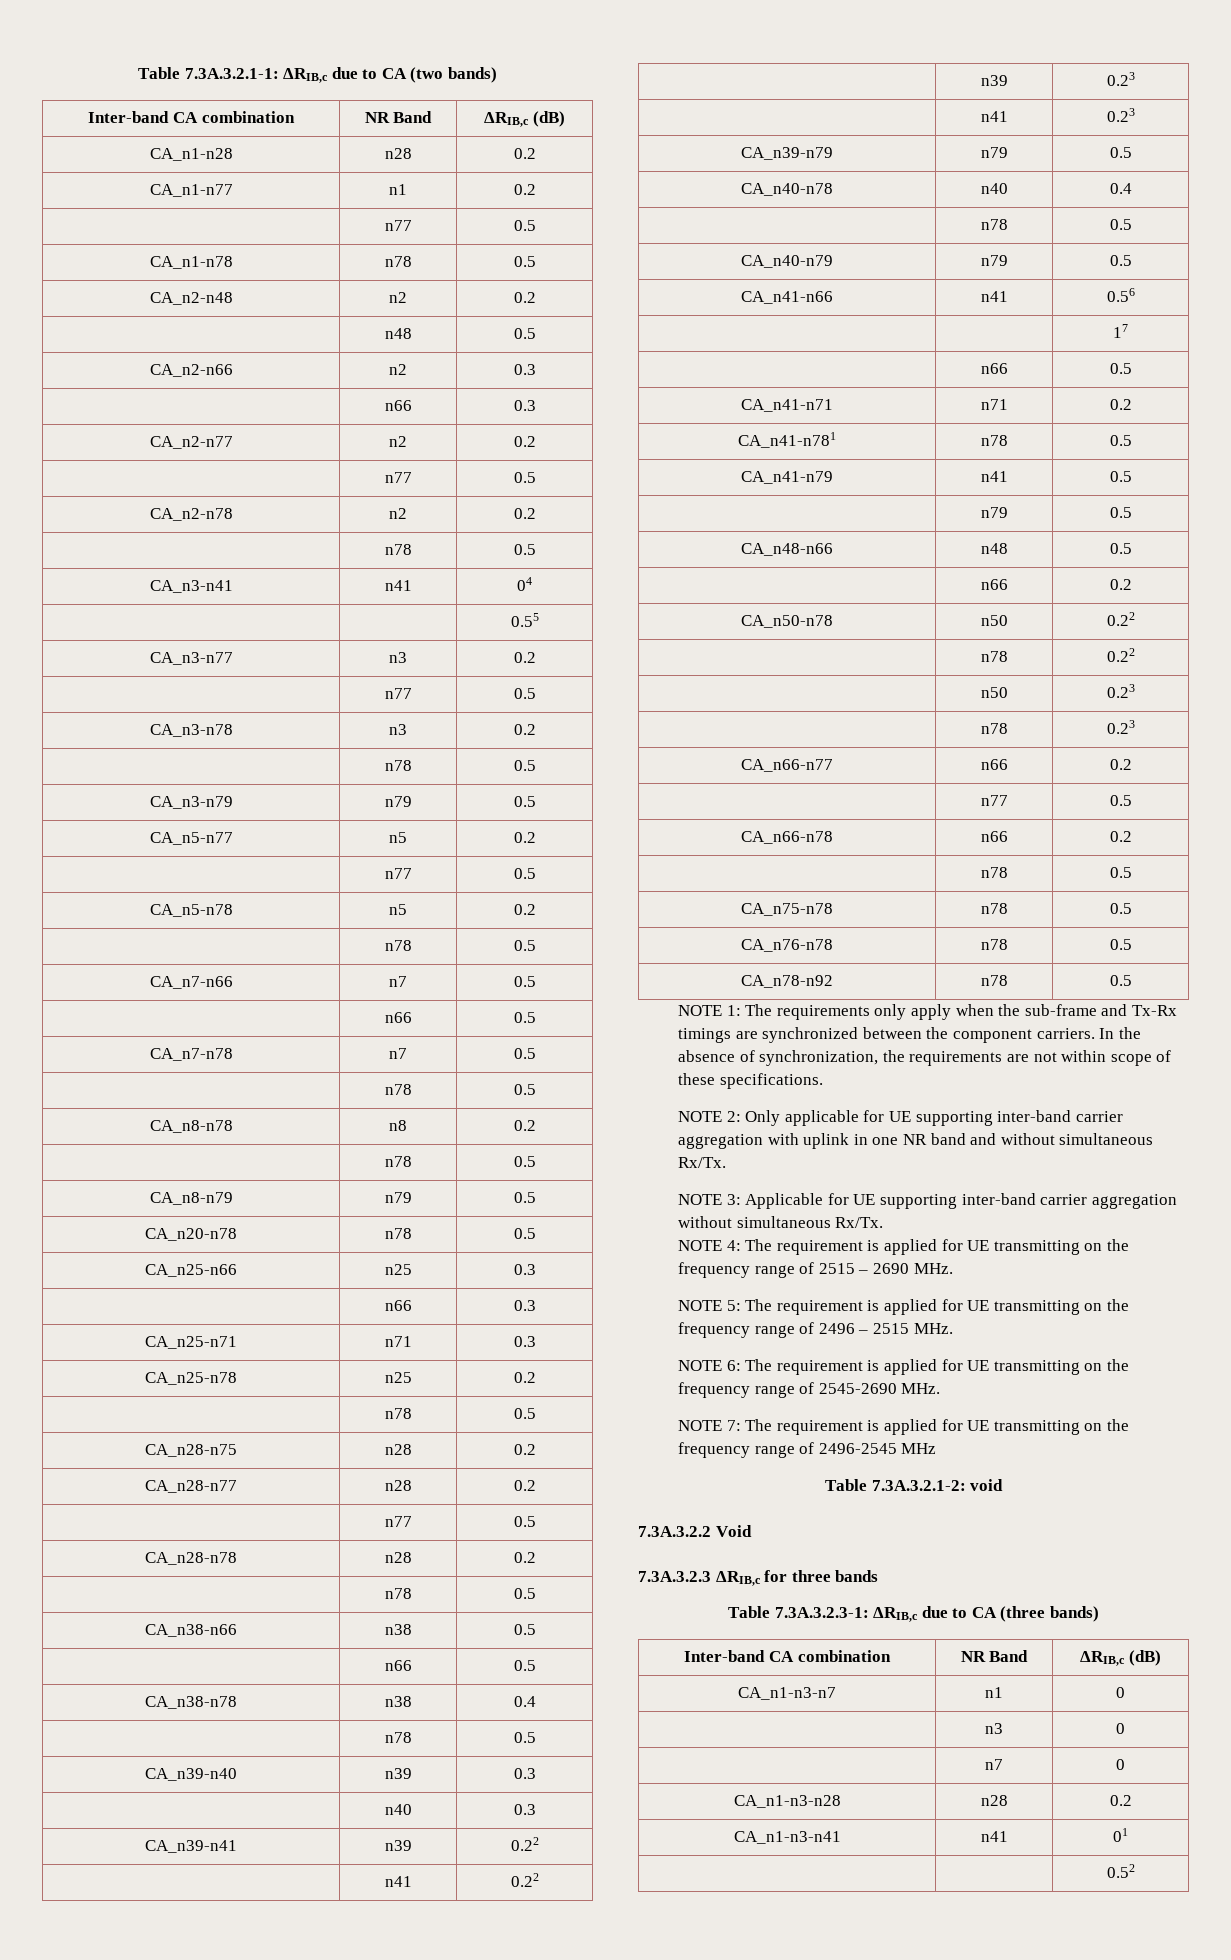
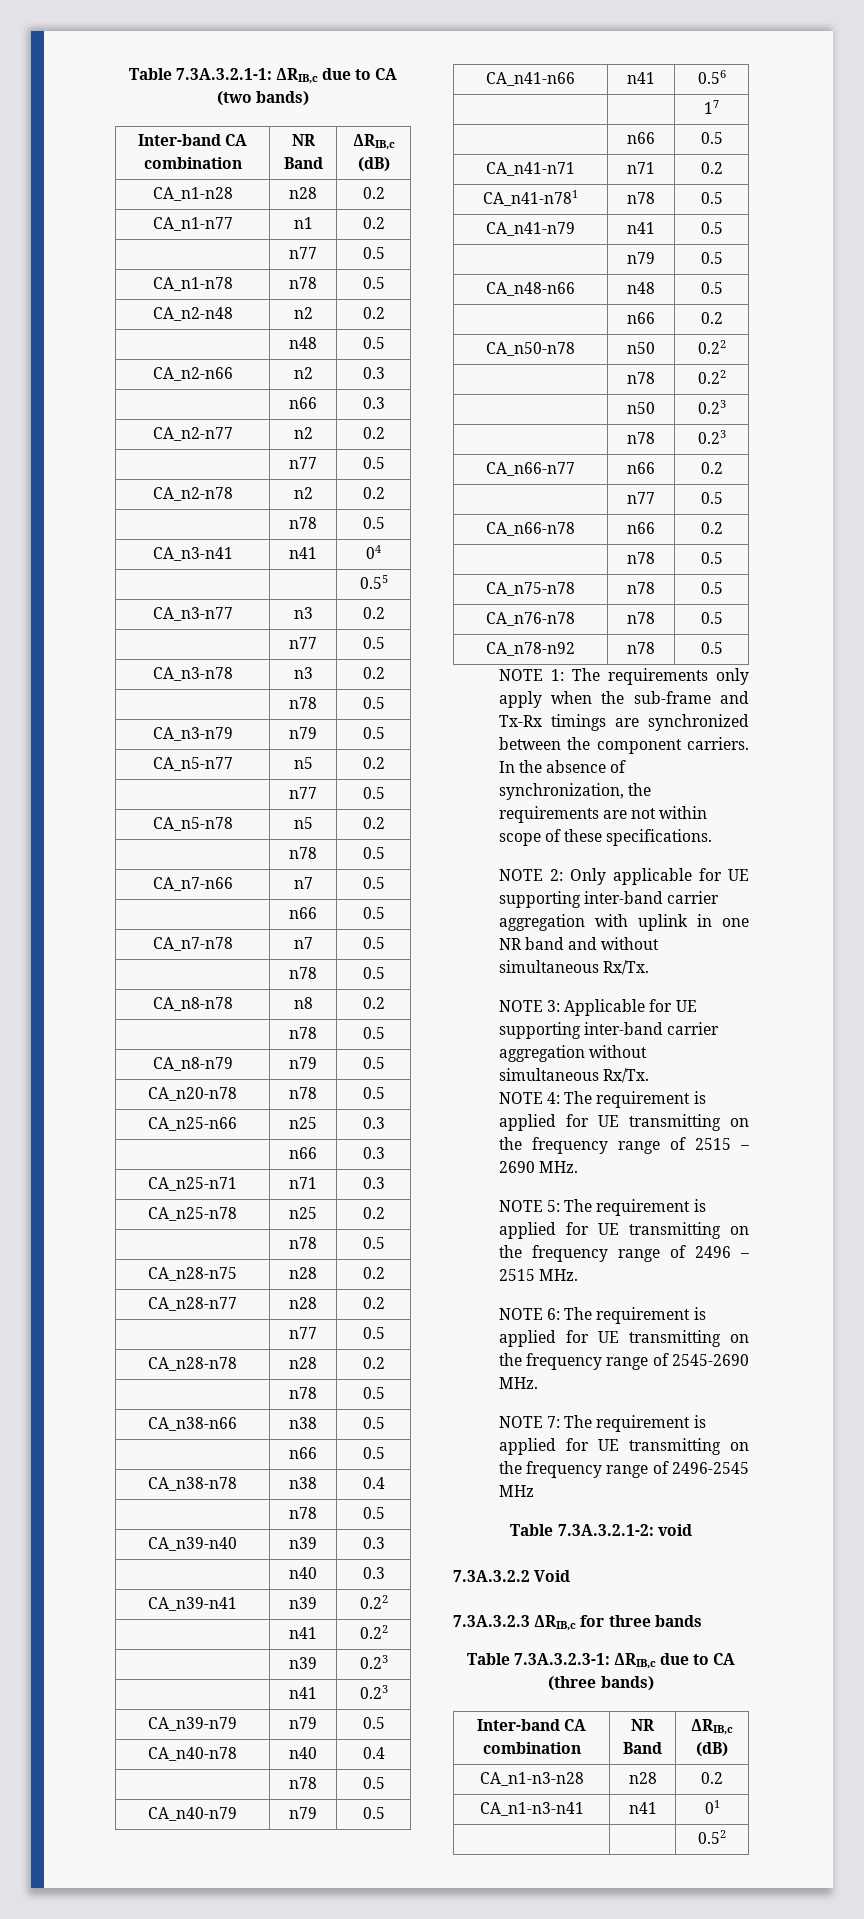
[738,1687,836,1700] [985,1687,1003,1698] [1116,1687,1125,1698] [985,1723,1003,1734] [1116,1723,1125,1734] [985,1759,1003,1770] [1116,1759,1125,1770] // CA_n1-n3-n7 | n1 | 0 // | n3 | 0 // | n7 | 0 -> (728, 1749) none

